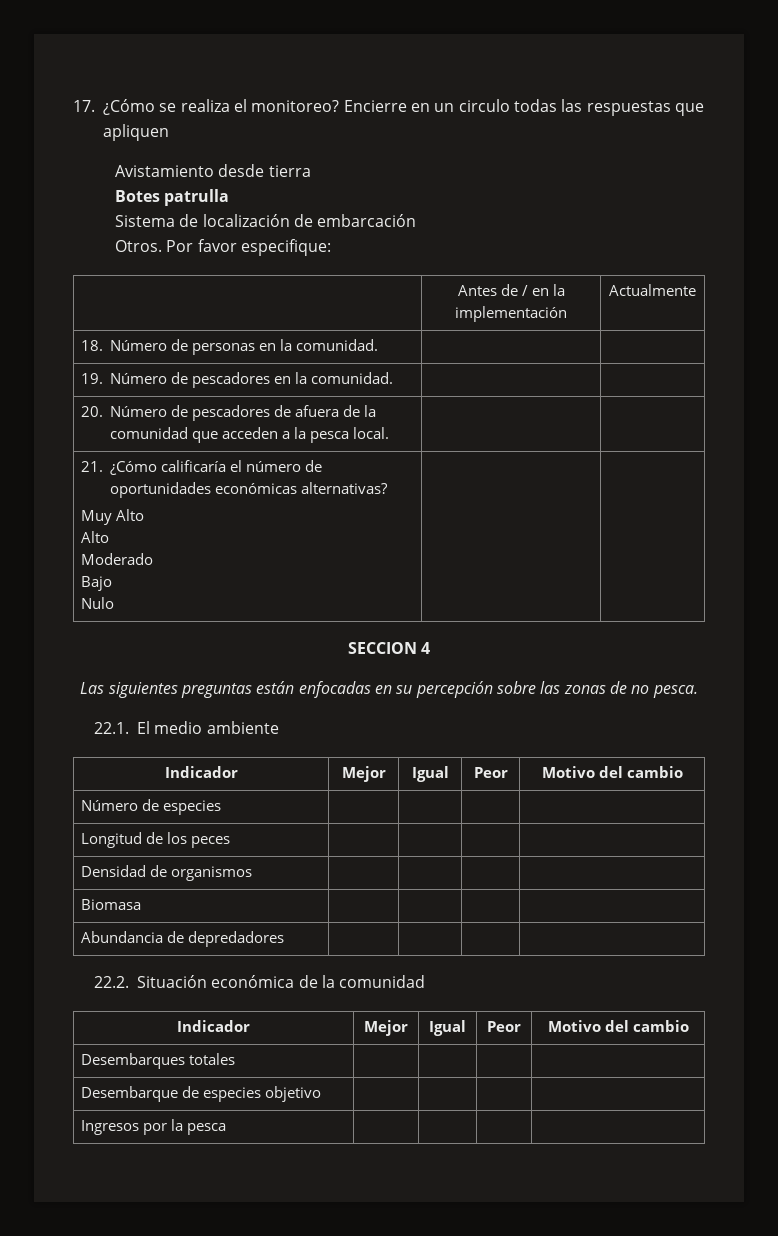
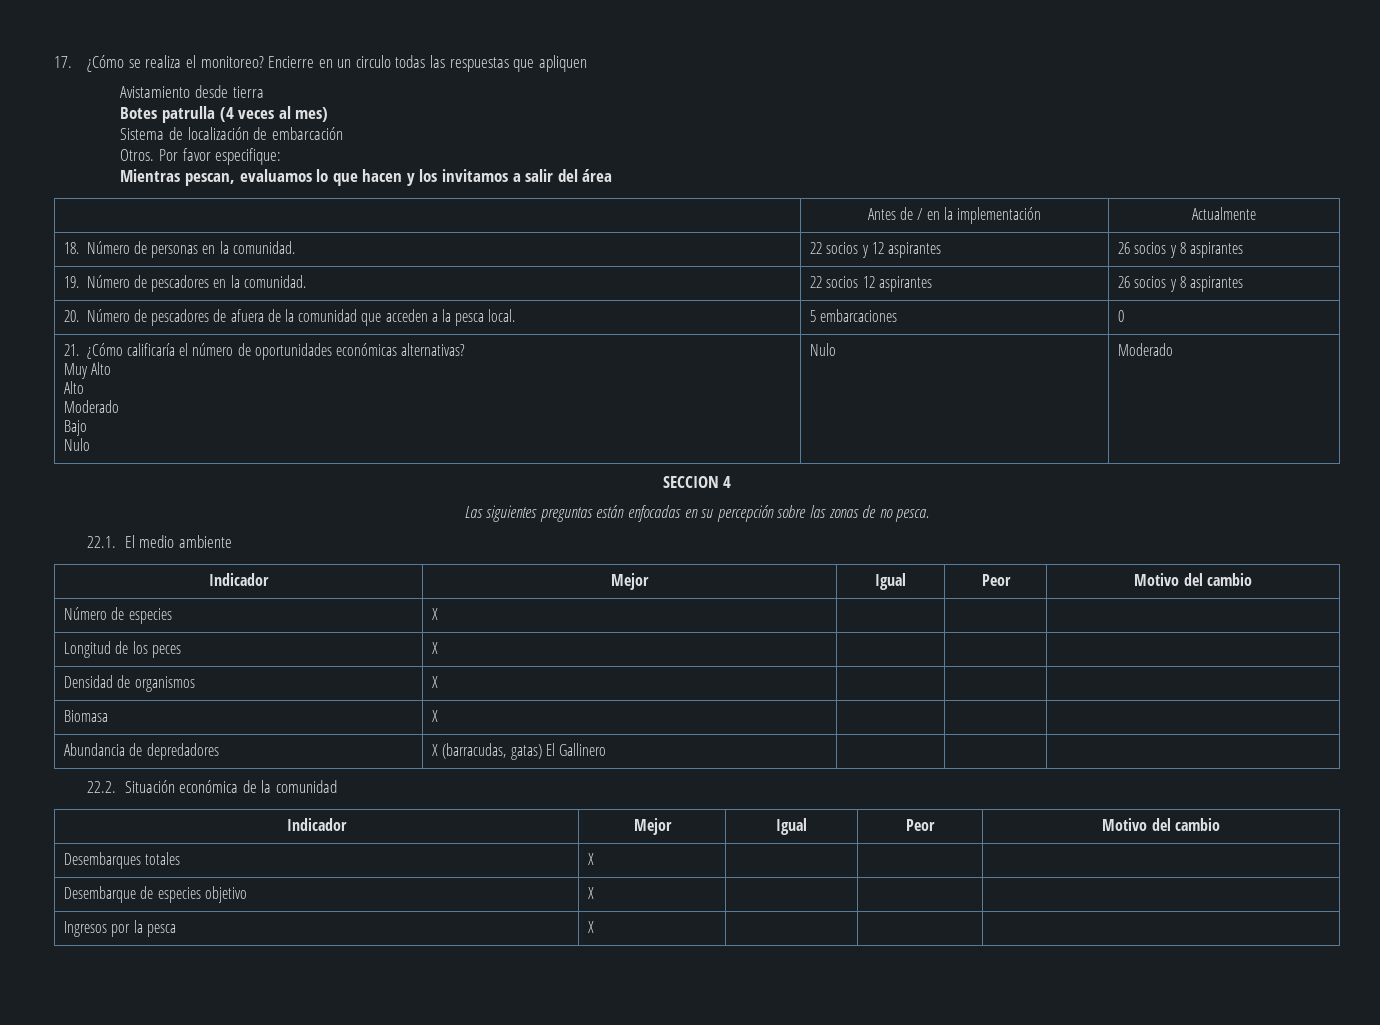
(230, 197) none -> [219,106,329,122] (4 veces al mes)
(331, 247) none -> [120,169,613,186] // Mientras pescan, evaluamos lo que hacen y los invitamos a salir del área
(379, 345) | -> [810,242,941,258] [1118,242,1243,258] 22 socios y 12 aspirantes | 26 socios y 8 aspirantes
(394, 378) | -> [810,276,932,292] [1118,276,1243,292] 22 socios 12 aspirantes | 26 socios y 8 aspirantes
(390, 433) | -> [810,309,898,322] [1118,310,1125,322] 5 embarcaciones | 0
(114, 603) | -> [810,343,837,356] [1118,343,1174,356] Nulo | Moderado
(221, 807) none -> [432,608,439,620] X
(230, 842) none -> [432,642,439,654] X
(252, 873) none -> [432,676,439,688] X
(141, 904) none -> [432,710,439,722] X
(284, 939) none -> [432,743,606,760] X (barracudas, gatas) El Gallinero
(235, 1059) none -> [588,853,595,865] X
(321, 1094) none -> [588,887,595,899] X
(226, 1129) none -> [588,921,595,933] X

